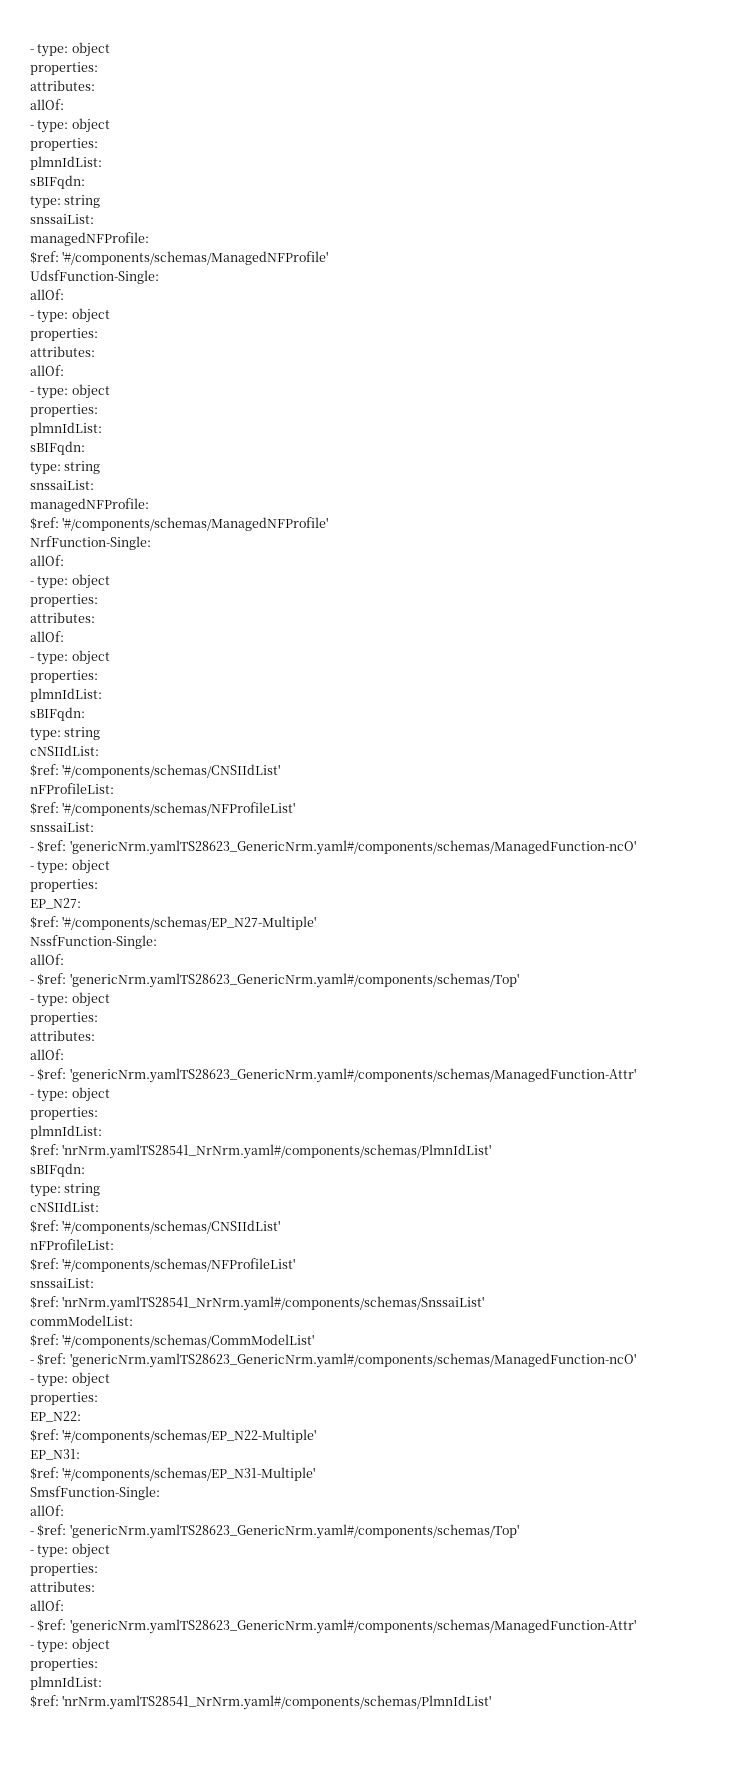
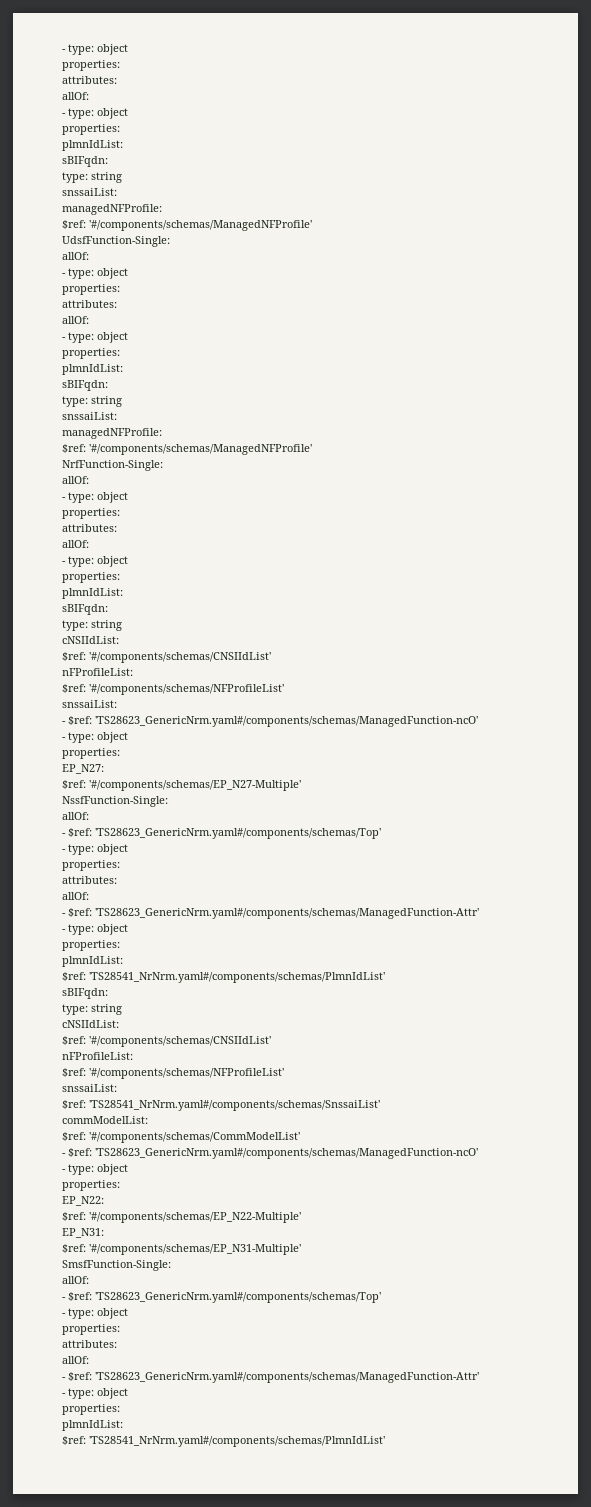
[69,840,636,855] 'genericNrm.yamlTS28623_GenericNrm.yaml#/components/schemas/ManagedFunction-ncO' -> [95,716,478,727] 'TS28623_GenericNrm.yaml#/components/schemas/ManagedFunction-ncO'
[69,973,519,988] [30,992,110,1007] [30,1012,98,1025] [30,1030,95,1041] [30,1049,64,1060] [30,1068,636,1083] [30,1087,110,1102] [30,1107,98,1120] [30,1125,102,1139] [30,1144,492,1159] 'genericNrm.yamlTS28623_GenericNrm.yaml#/components/schemas/Top' // - type: object // properties: // attributes: // allOf: // - $ref: 'genericNrm.yamlTS28623_GenericNrm.yaml#/components/schemas/ManagedFunction-Attr' // - type: object // properties: // plmnIdList: // $ref: 'nrNrm.yamlTS28541_NrNrm.yaml#/components/schemas/PlmnIdList' -> [95,828,381,839] [62,844,128,855] [62,860,120,871] [62,876,117,884] [62,892,89,900] [62,908,479,919] [62,924,128,935] [62,940,120,951] [62,956,123,967] [62,972,385,983] 'TS28623_GenericNrm.yaml#/components/schemas/Top' // - type: object // properties: // attributes: // allOf: // - $ref: 'TS28623_GenericNrm.yaml#/components/schemas/ManagedFunction-Attr' // - type: object // properties: // plmnIdList: // $ref: 'TS28541_NrNrm.yaml#/components/schemas/PlmnIdList'
[62,1296,485,1311] 'nrNrm.yamlTS28541_NrNrm.yaml#/components/schemas/SnssaiList' -> [89,1100,380,1111] 'TS28541_NrNrm.yaml#/components/schemas/SnssaiList'
[69,1353,636,1368] 'genericNrm.yamlTS28623_GenericNrm.yaml#/components/schemas/ManagedFunction-ncO' -> [95,1148,478,1159] 'TS28623_GenericNrm.yaml#/components/schemas/ManagedFunction-ncO'
[69,1524,519,1539] [30,1543,110,1558] [30,1563,98,1576] [30,1581,95,1592] [30,1600,64,1611] [30,1619,636,1634] [30,1638,110,1653] [30,1658,98,1671] [30,1676,102,1690] [30,1695,492,1710] 'genericNrm.yamlTS28623_GenericNrm.yaml#/components/schemas/Top' // - type: object // properties: // attributes: // allOf: // - $ref: 'genericNrm.yamlTS28623_GenericNrm.yaml#/components/schemas/ManagedFunction-Attr' // - type: object // properties: // plmnIdList: // $ref: 'nrNrm.yamlTS28541_NrNrm.yaml#/components/schemas/PlmnIdList' -> [95,1292,381,1303] [62,1308,128,1319] [62,1324,120,1335] [62,1340,117,1348] [62,1356,89,1364] [62,1372,479,1383] [62,1388,128,1399] [62,1404,120,1415] [62,1420,123,1431] [62,1436,385,1447] 'TS28623_GenericNrm.yaml#/components/schemas/Top' // - type: object // properties: // attributes: // allOf: // - $ref: 'TS28623_GenericNrm.yaml#/components/schemas/ManagedFunction-Attr' // - type: object // properties: // plmnIdList: // $ref: 'TS28541_NrNrm.yaml#/components/schemas/PlmnIdList'

